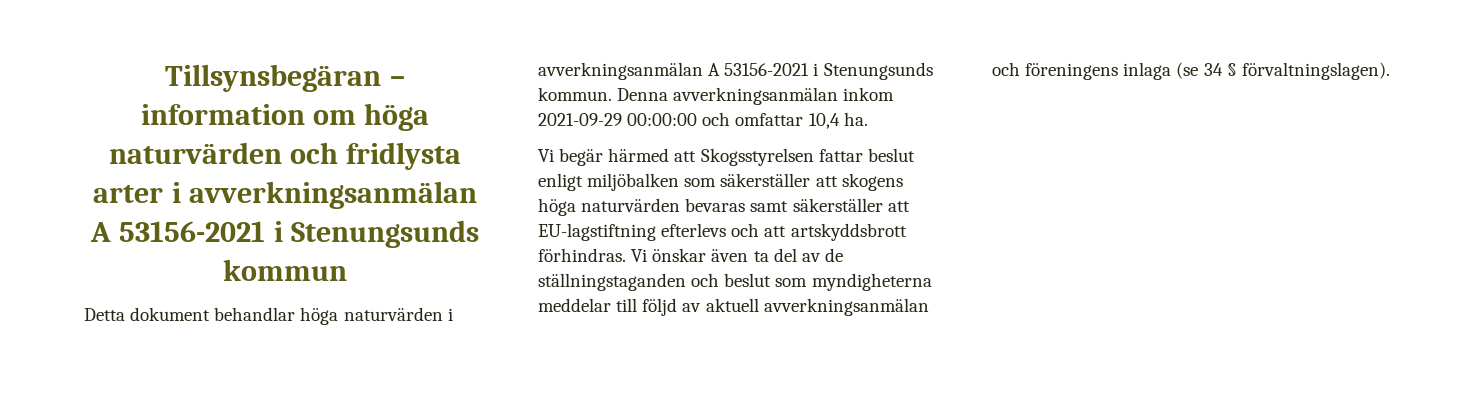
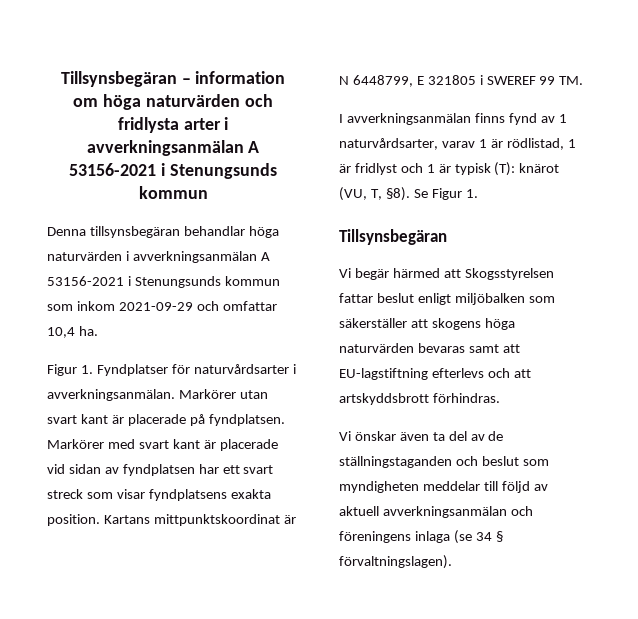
[84,307,211,321] Detta dokument -> [47,226,180,238] Denna tillsynsbegäran
[538,87,839,105] kommun. Denna avverkningsanmälan -> [224,276,280,286] [47,304,73,311] kommun som
[627,113,698,126] 00:00:00 -> (193, 306) none
(868, 119) none -> [47,364,296,376] [47,389,268,401] [47,414,285,426] [47,439,278,451] [47,464,274,476] [47,489,271,501] [47,514,296,526] [339,75,584,87] [339,113,567,125] [339,138,576,150] [339,162,560,176] [339,187,478,201] [339,229,447,245] // Figur 1. Fyndplatser för naturvårdsarter i avverkningsanmälan. Markörer utan svart kant är placerade på fyndplatsen. Markörer med svart kant är placerade vid sidan av fyndplatsen har ett svart streck som visar fyndplatsens exakta position. Kartans mittpunktskoordinat är N 6448799, E 321805 i SWEREF 99 TM. // I avverkningsanmälan finns fynd av 1 naturvårdsarter, varav 1 är rödlistad, 1 är fridlyst och 1 är typisk (T): knärot (VU, T, §8). Se Figur 1. // Tillsynsbegäran
[792,198,883,212] säkerställer -> (499, 348) none
(626, 255) none -> (500, 398) //
[811,273,932,291] myndigheterna -> [339,481,419,493] myndigheten

